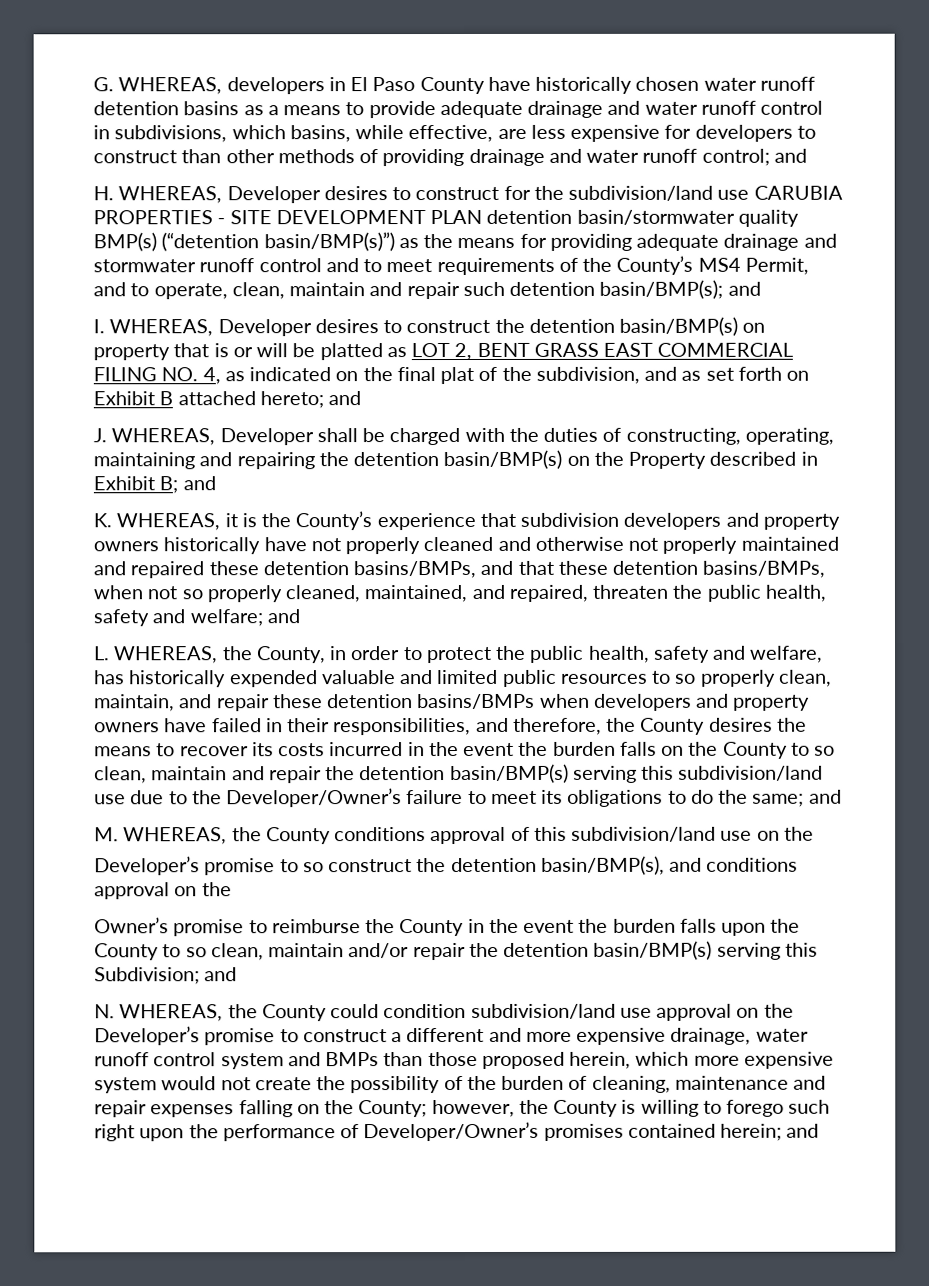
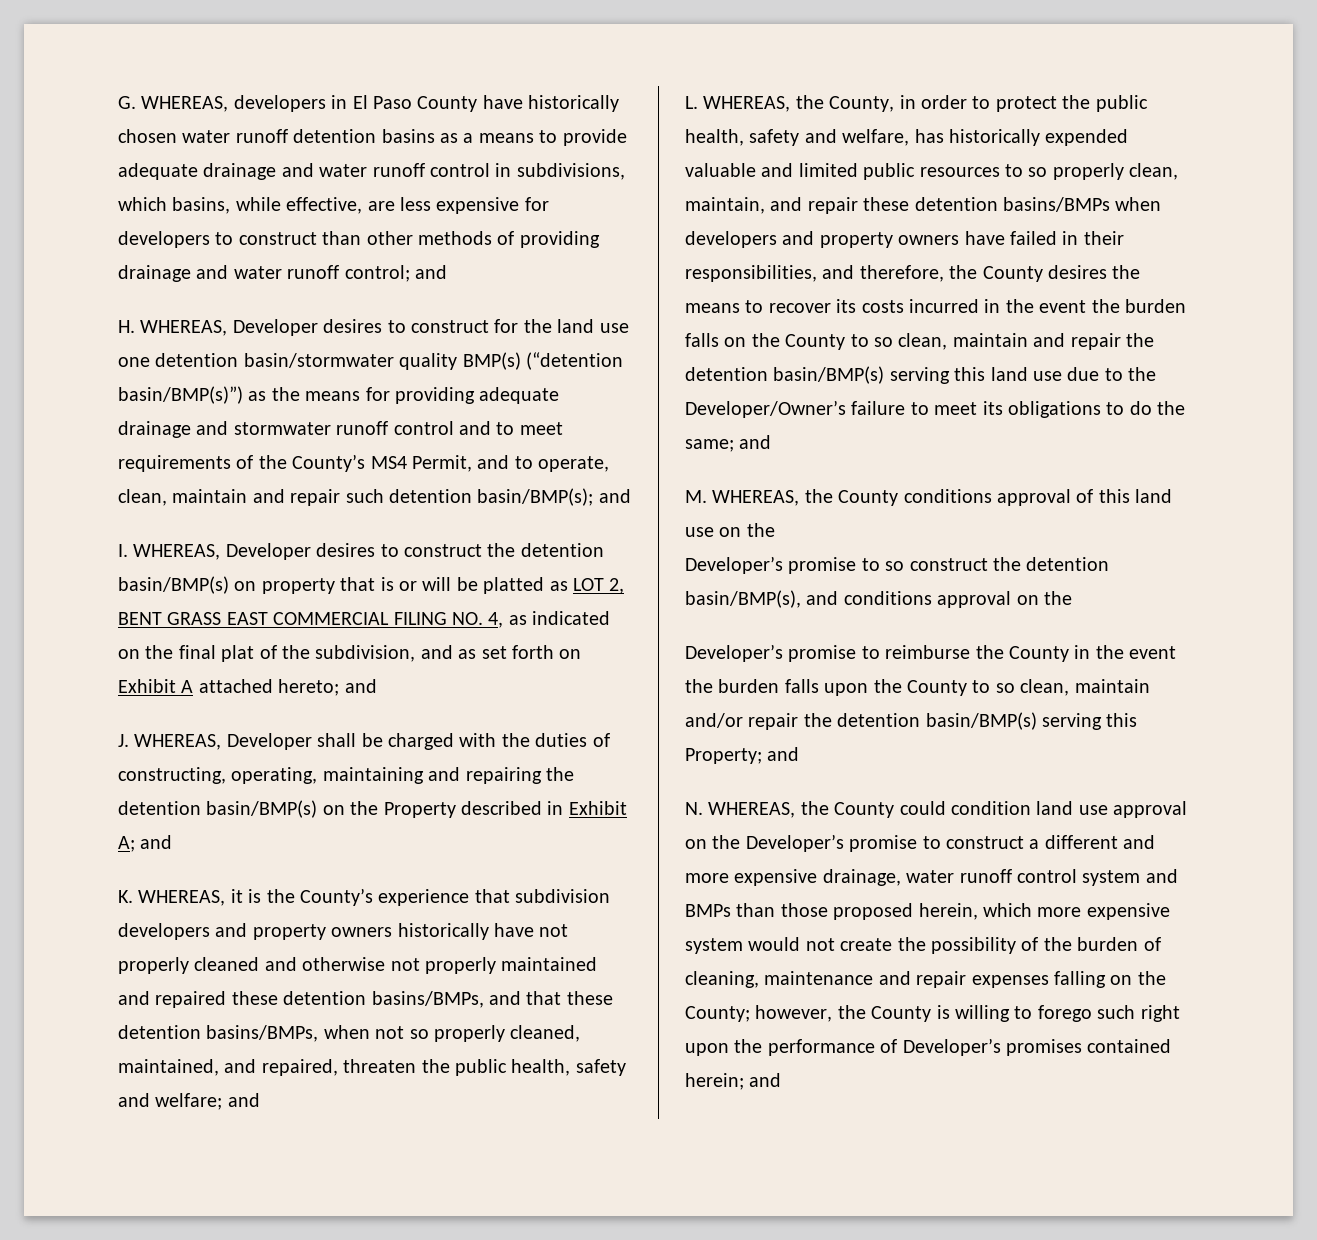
[568,185,843,201] [93,209,483,225] subdivision/land use CARUBIA PROPERTIES - SITE DEVELOPMENT PLAN -> [557,319,629,333] [118,357,150,367] land use one
[159,391,174,406] B -> [181,680,194,693] A
[159,476,179,494] B; -> [118,836,135,852] A;
[678,765,824,781] subdivision/land -> [990,367,1028,381] land
[571,826,717,842] subdivision/land -> [1135,489,1173,503] land
[94,917,169,934] Owner’s -> [685,644,783,662] Developer’s
[94,967,200,985] Subdivision; -> [685,748,762,764] Property;
[470,1003,616,1019] subdivision/land -> [1036,801,1074,815] land
[363,1121,540,1142] Developer/Owner’s -> [902,1038,1001,1056] Developer’s

